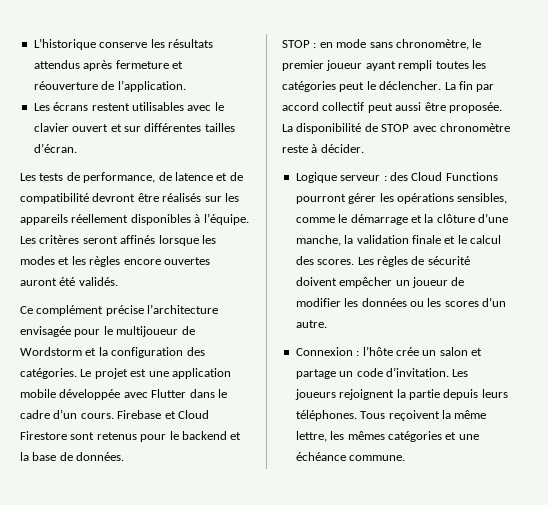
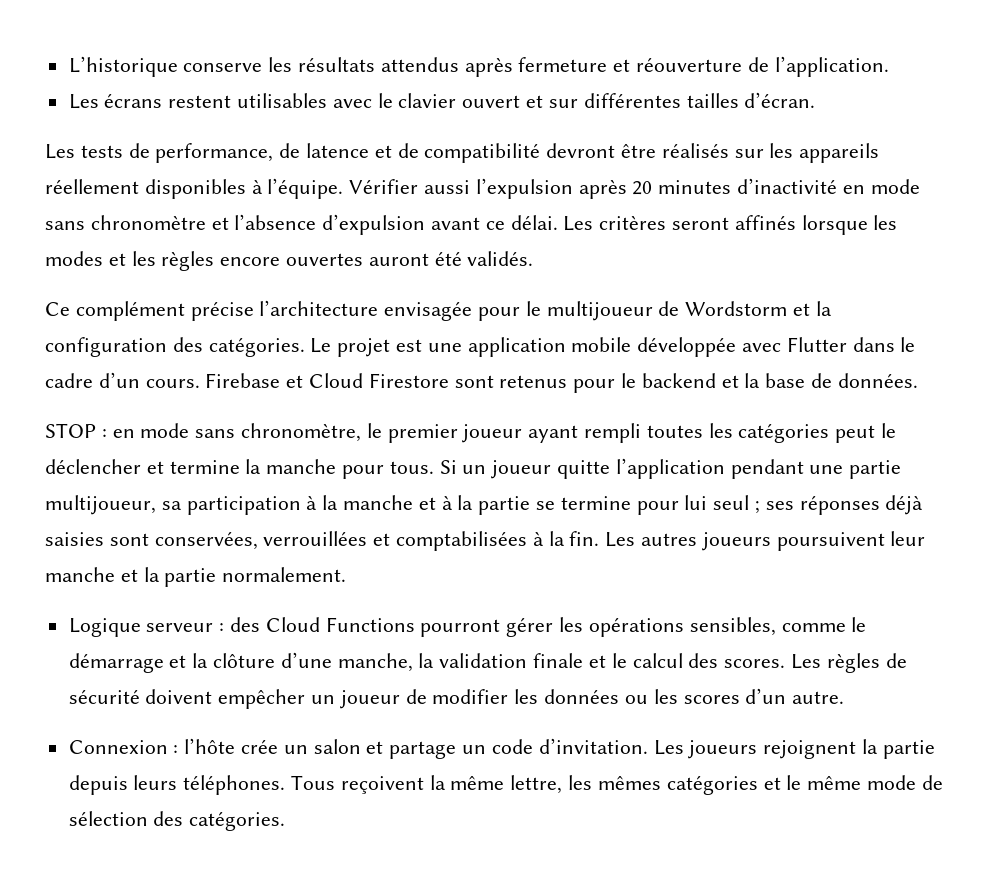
(249, 219) none -> [349,178,920,199] [45,214,558,235] Vérifier aussi l’expulsion après 20 minutes d’inactivité en mode sans chronomètre et l’absence d’expulsion avant ce délai.
[379,81,495,92] [282,102,502,113] [282,123,510,134] [282,144,364,153] déclencher. La fin par accord collectif peut aussi être proposée. La disponibilité de STOP avec chronomètre reste à décider. -> [45,458,902,479] [45,495,924,515] [45,531,926,551] [45,567,347,587] déclencher et termine la manche pour tous. Si un joueur quitte l’application pendant une partie multijoueur, sa participation à la manche et à la partie se termine pour lui seul ; ses réponses déjà saisies sont conservées, verrouillées et comptabilisées à la fin. Les autres joueurs poursuivent leur manche et la partie normalement.
[458,434,479,440] [295,452,406,461] une échéance commune. -> [786,775,943,790] [68,811,286,831] le même mode de sélection des catégories.

